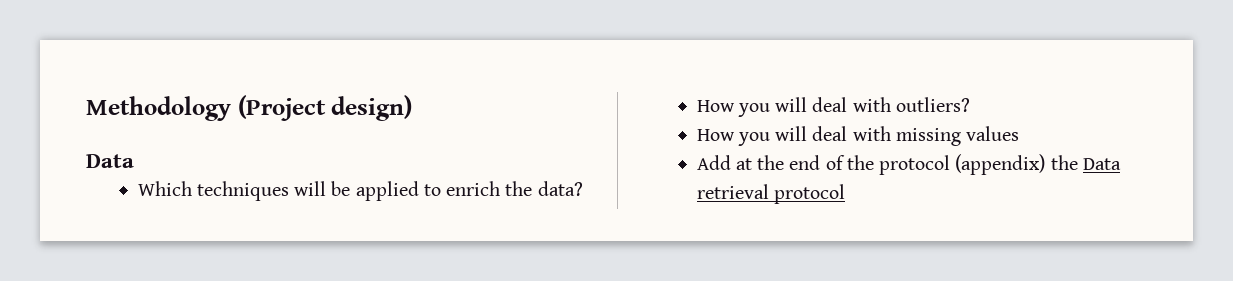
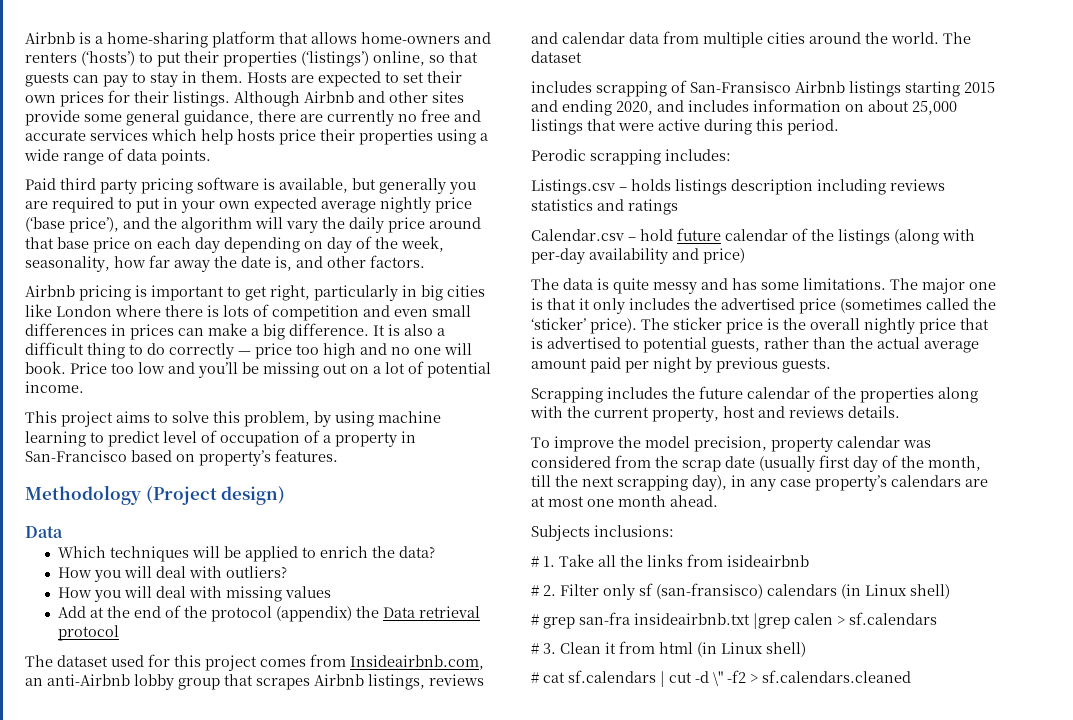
(86, 108) none -> [25,31,491,48] [25,51,478,67] [25,71,462,87] [25,90,464,107] [25,109,481,126] [25,129,488,145] [24,148,211,165] [25,177,476,194] [25,197,472,213] [25,217,481,233] [25,236,444,253] [25,255,425,272] [25,285,485,301] [25,304,471,321] [25,323,445,340] [25,342,472,359] [25,361,491,378] [25,381,84,393] [25,411,441,427] [25,430,416,447] [25,449,338,466] Airbnb is a home-sharing platform that allows home-owners and renters (‘hosts’) to put their properties (‘listings’) online, so that guests can pay to stay in them. Hosts are expected to set their own prices for their listings. Although Airbnb and other sites provide some general guidance, there are currently no free and accurate services which help hosts price their properties using a wide range of data points. // Paid third party pricing software is available, but generally you are required to put in your own expected average nightly price (‘base price’), and the algorithm will vary the daily price around that base price on each day depending on day of the week, seasonality, how far away the date is, and other factors. // Airbnb pricing is important to get right, particularly in big cities like London where there is lots of competition and even small differences in prices can make a big difference. It is also a difficult thing to do correctly — price too high and no one will book. Price too low and you’ll be missing out on a lot of potential income. // This project aims to solve this problem, by using machine learning to predict level of occupation of a property in San-Francisco based on property’s features. //
(845, 194) none -> [25,654,484,671] [25,674,484,690] [531,31,971,48] [531,51,582,63] [531,80,995,97] [531,99,957,116] [531,119,839,135] [531,149,731,165] [531,179,945,195] [531,199,678,215] [531,228,975,245] [531,248,745,264] [531,278,996,294] [531,298,996,314] [531,317,989,334] [531,337,979,353] [531,357,831,373] [531,386,978,403] [530,406,900,422] [531,436,931,452] [531,455,981,472] [531,475,988,491] [531,495,718,507] [531,525,674,541] [531,554,809,567] [531,583,950,600] [531,612,937,629] [531,641,806,657] [531,670,911,687] // The dataset used for this project comes from Insideairbnb.com, an anti-Airbnb lobby group that scrapes Airbnb listings, reviews and calendar data from multiple cities around the world. The dataset // includes scrapping of San-Fransisco Airbnb listings starting 2015 and ending 2020, and includes information on about 25,000 listings that were active during this period. // Perodic scrapping includes: // Listings.csv – holds listings description including reviews statistics and ratings // Calendar.csv – hold future calendar of the listings (along with per-day availability and price) // The data is quite messy and has some limitations. The major one is that it only includes the advertised price (sometimes called the ‘sticker’ price). The sticker price is the overall nightly price that is advertised to potential guests, rather than the actual average amount paid per night by previous guests. // Scrapping includes the future calendar of the properties along with the current property, host and reviews details. // To improve the model precision, property calendar was considered from the scrap date (usually first day of the month, till the next scrapping day), in any case property’s calendars are at most one month ahead. // Subjects inclusions: // # 1. Take all the links from isideairbnb // # 2. Filter only sf (san-fransisco) calendars (in Linux shell) // # grep san-fra insideairbnb.txt |grep calen > sf.calendars // # 3. Clean it from html (in Linux shell) // # cat sf.calendars | cut -d \" -f2 > sf.calendars.cleaned

